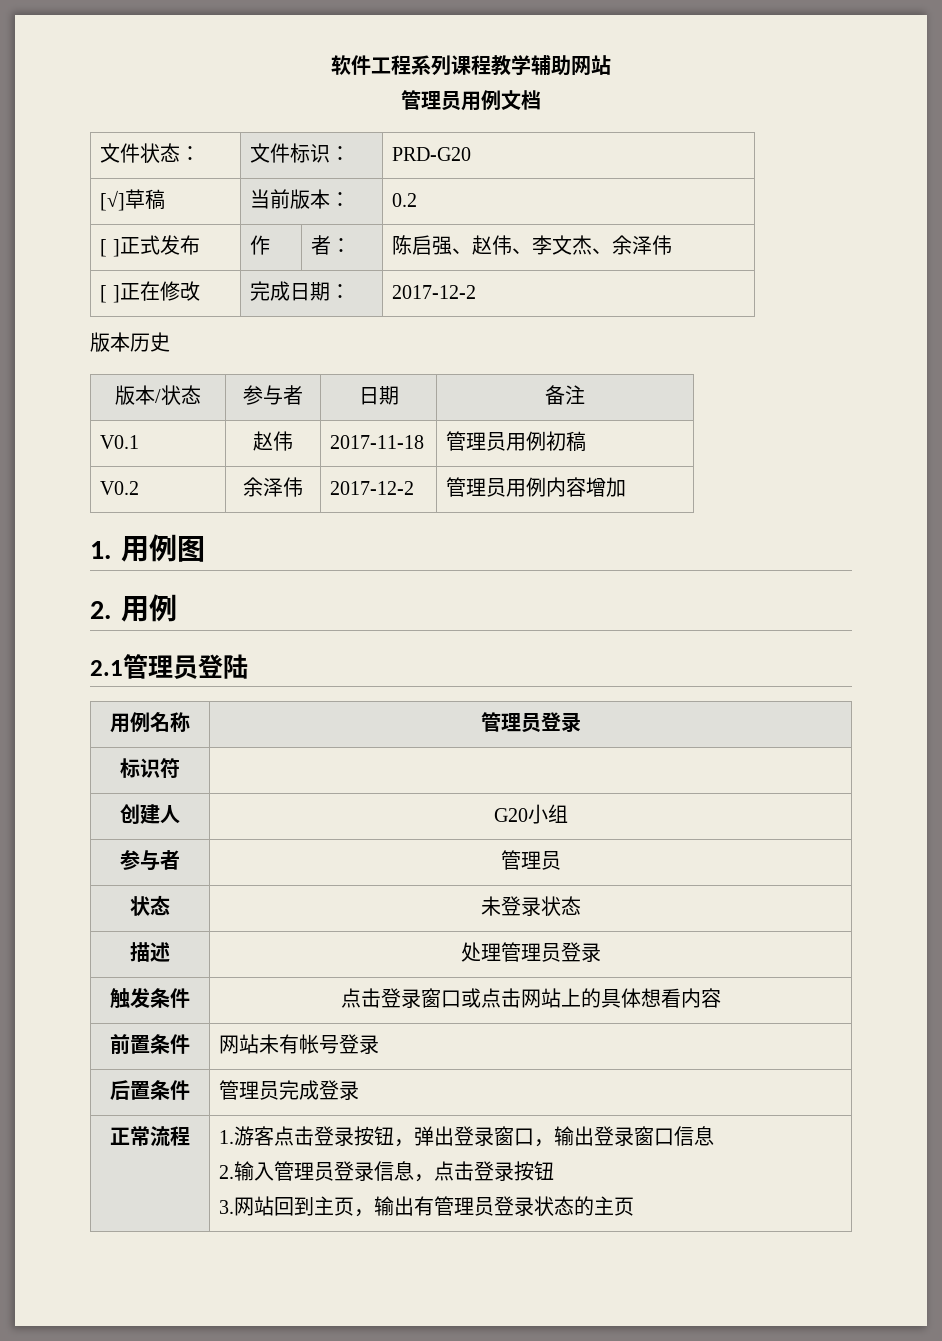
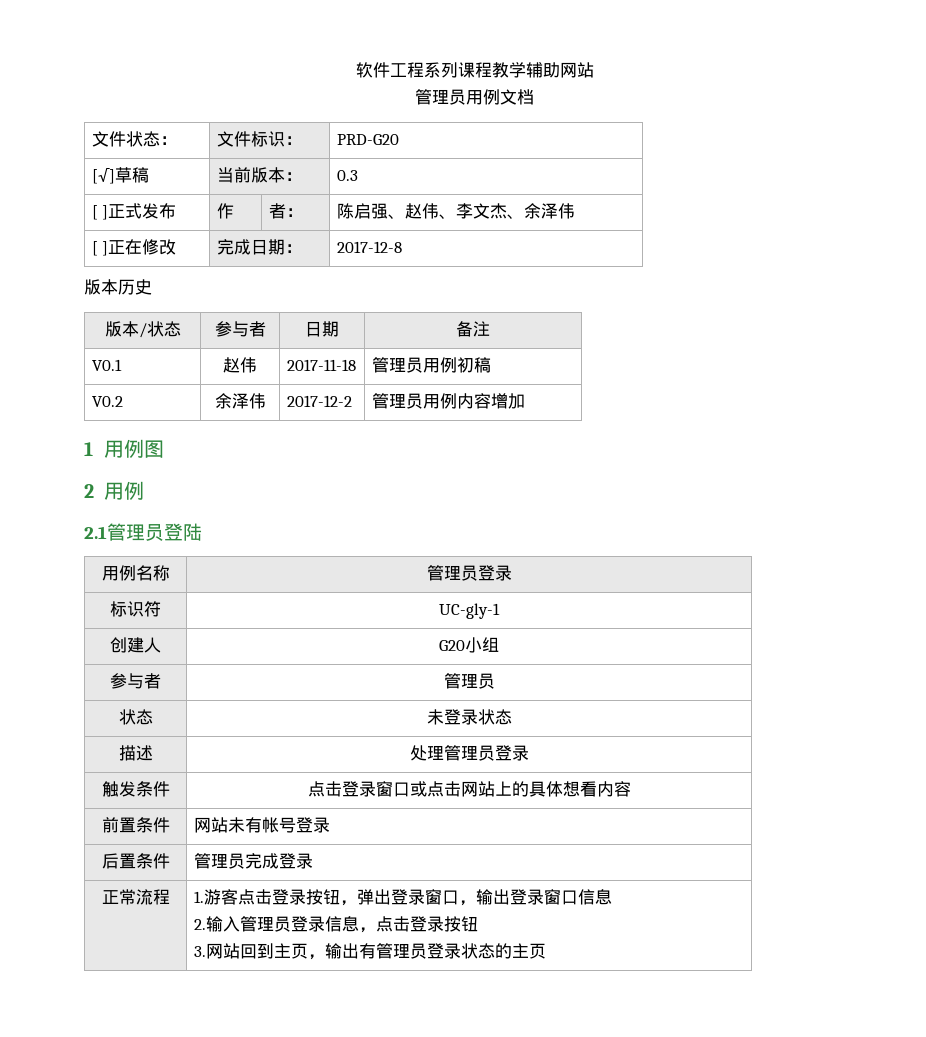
[392,193,418,207] 0.2 -> [336,170,358,181] 0.3
[392,285,477,299] 2017-12-2 -> [336,241,402,253] 2017-12-8
[90,541,111,559] 1. -> [84,442,93,456] 1
[90,601,111,619] 2. -> [84,484,94,498] 2
(180, 768) none -> [439,603,500,619] UC-gly-1

